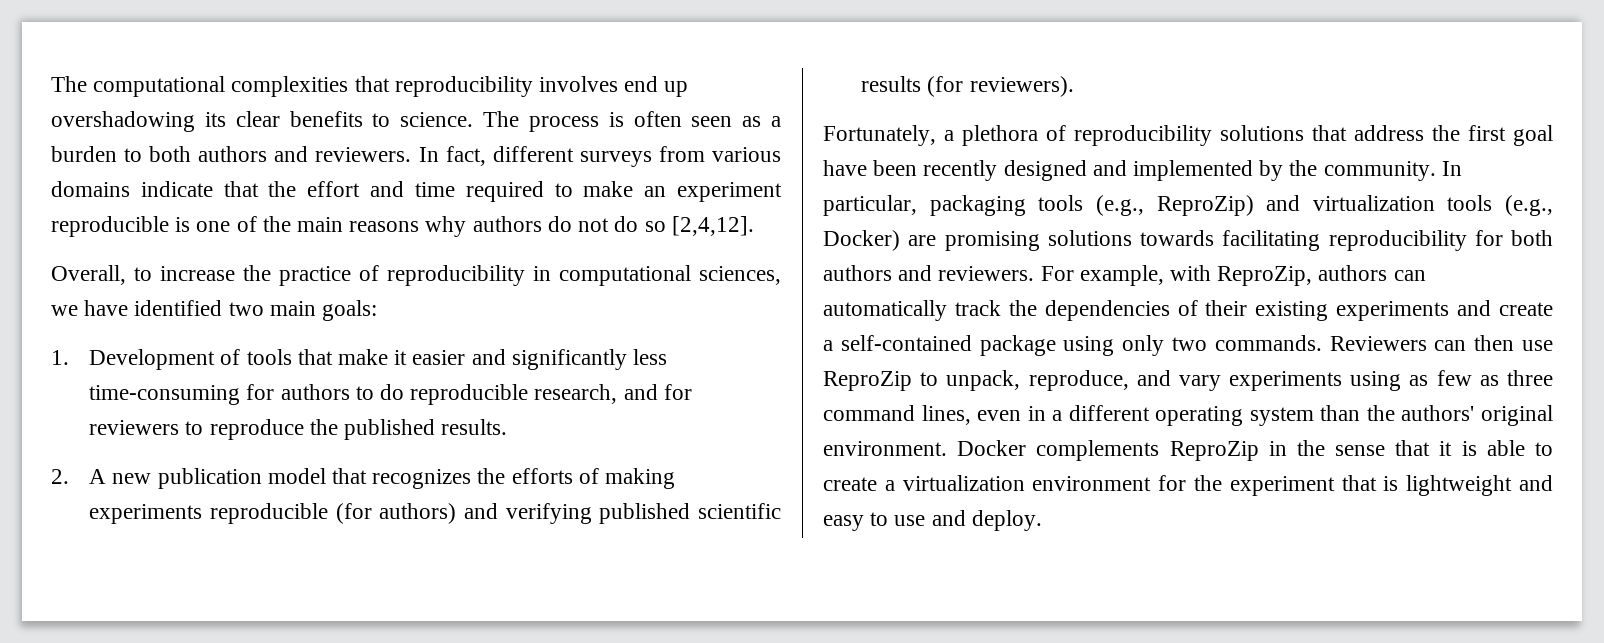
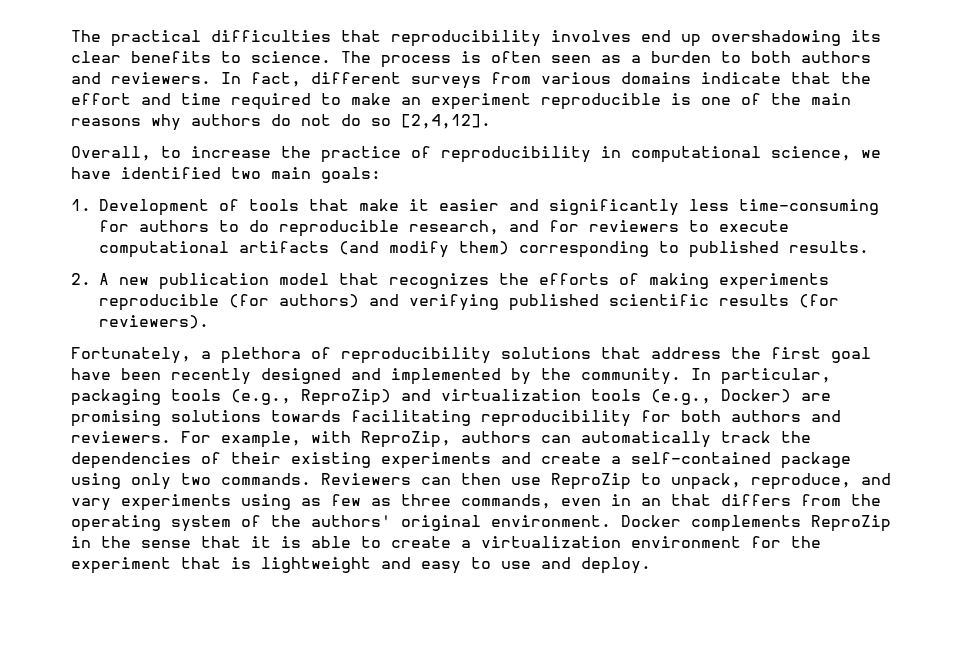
[51,76,349,97] The computational complexities -> [71,30,331,47] The practical difficulties
[699,266,781,285] sciences, -> [771,146,851,161] science,
[209,419,338,440] reproduce the -> [719,220,789,232] [99,241,679,258] execute computational artifacts (and modify them) corresponding to
[823,405,1150,425] command lines, even in a different -> [461,494,881,509] commands, even in an that differs from the
[1320,405,1361,421] than -> [241,515,261,527] of

